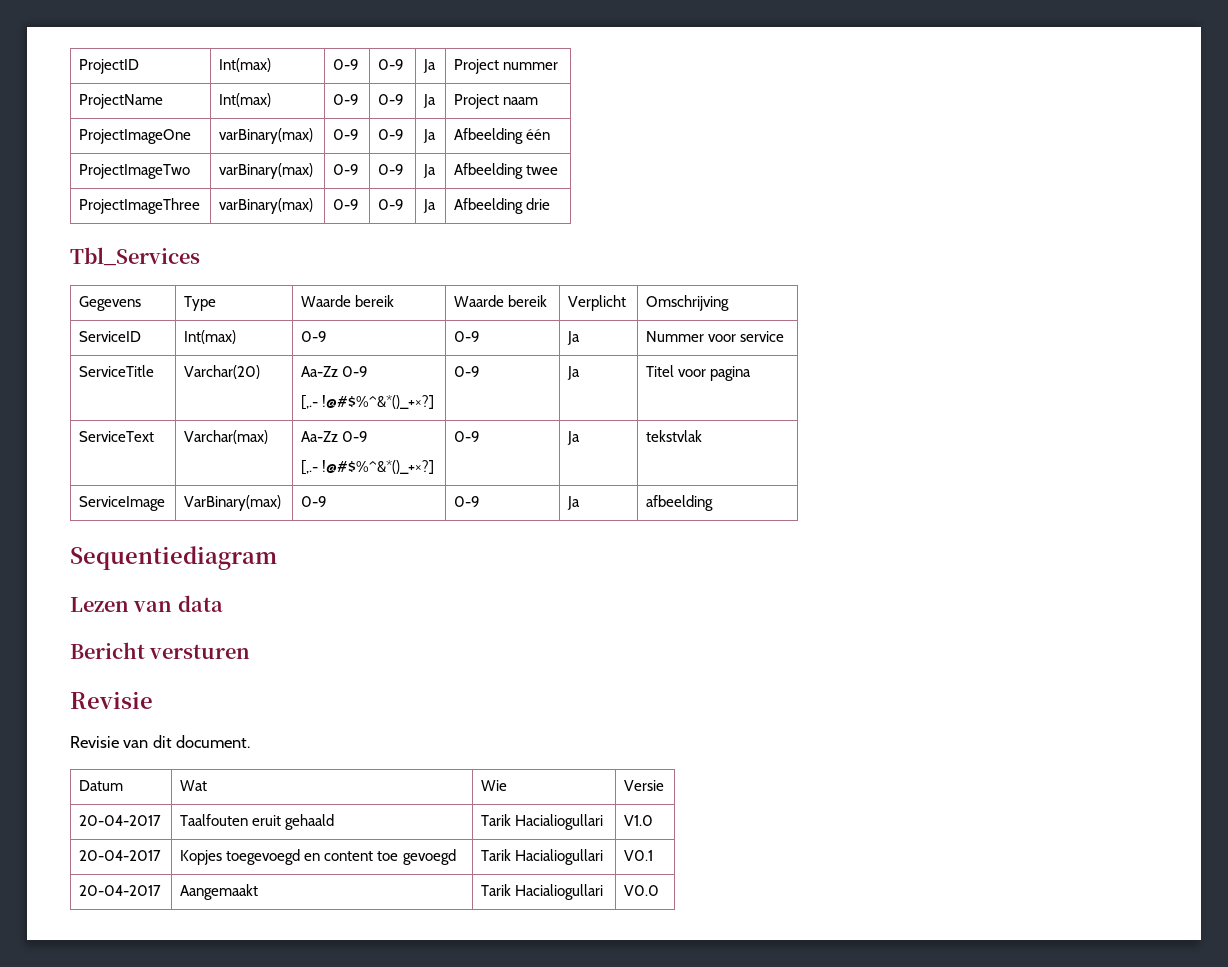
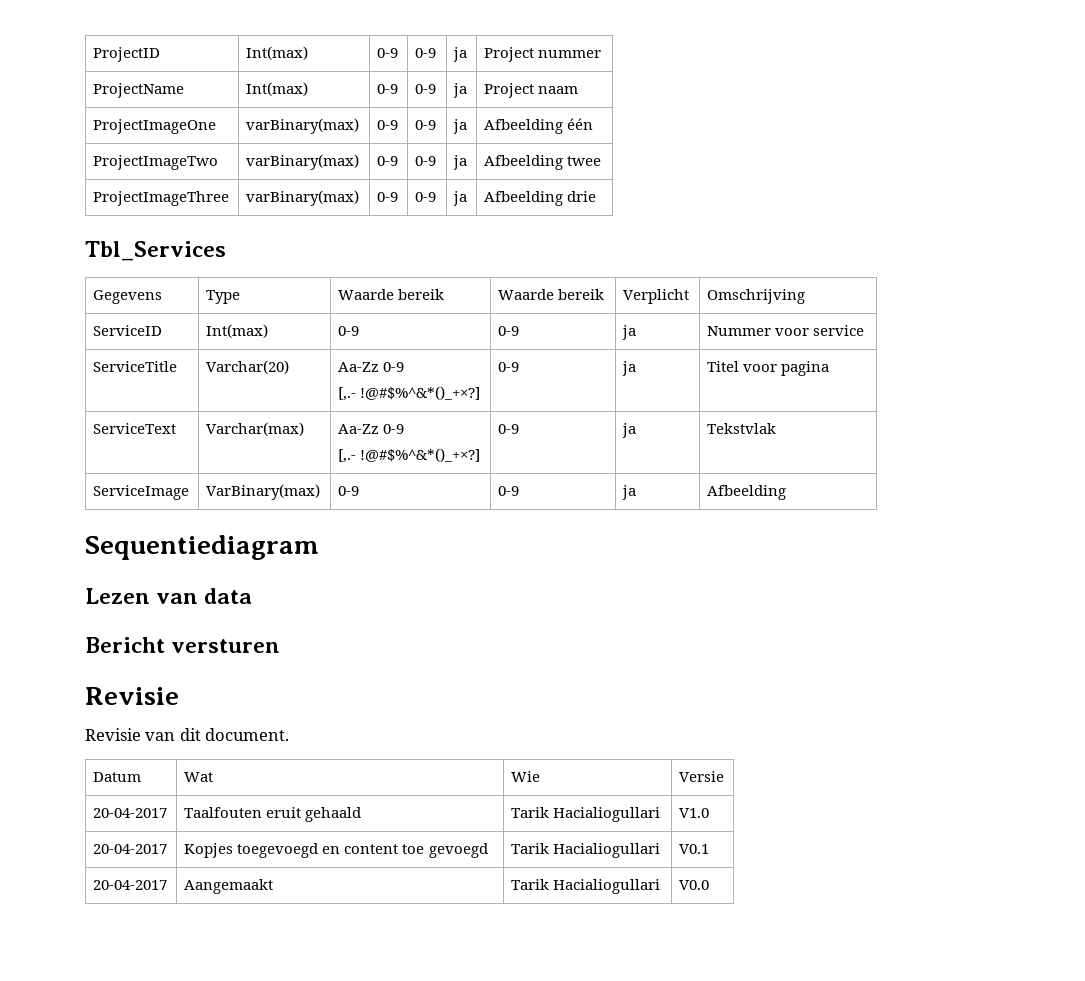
[423,59,437,73] Ja -> [453,47,468,62] ja
[423,94,437,108] Ja -> [453,83,468,98] ja
[423,129,437,143] Ja -> [453,119,468,134] ja
[423,164,437,178] Ja -> [453,155,468,170] ja
[423,199,437,213] Ja -> [453,191,468,206] ja
[567,331,581,345] Ja -> [622,325,637,340] ja
[567,366,581,380] Ja -> [622,361,637,376] ja
[567,431,581,445] [646,430,703,442] Ja | tekstvlak -> [622,423,637,438] [707,423,777,434] ja | Tekstvlak
[567,496,581,510] [646,495,714,511] Ja | afbeelding -> [622,485,637,500] [707,485,787,500] ja | Afbeelding

